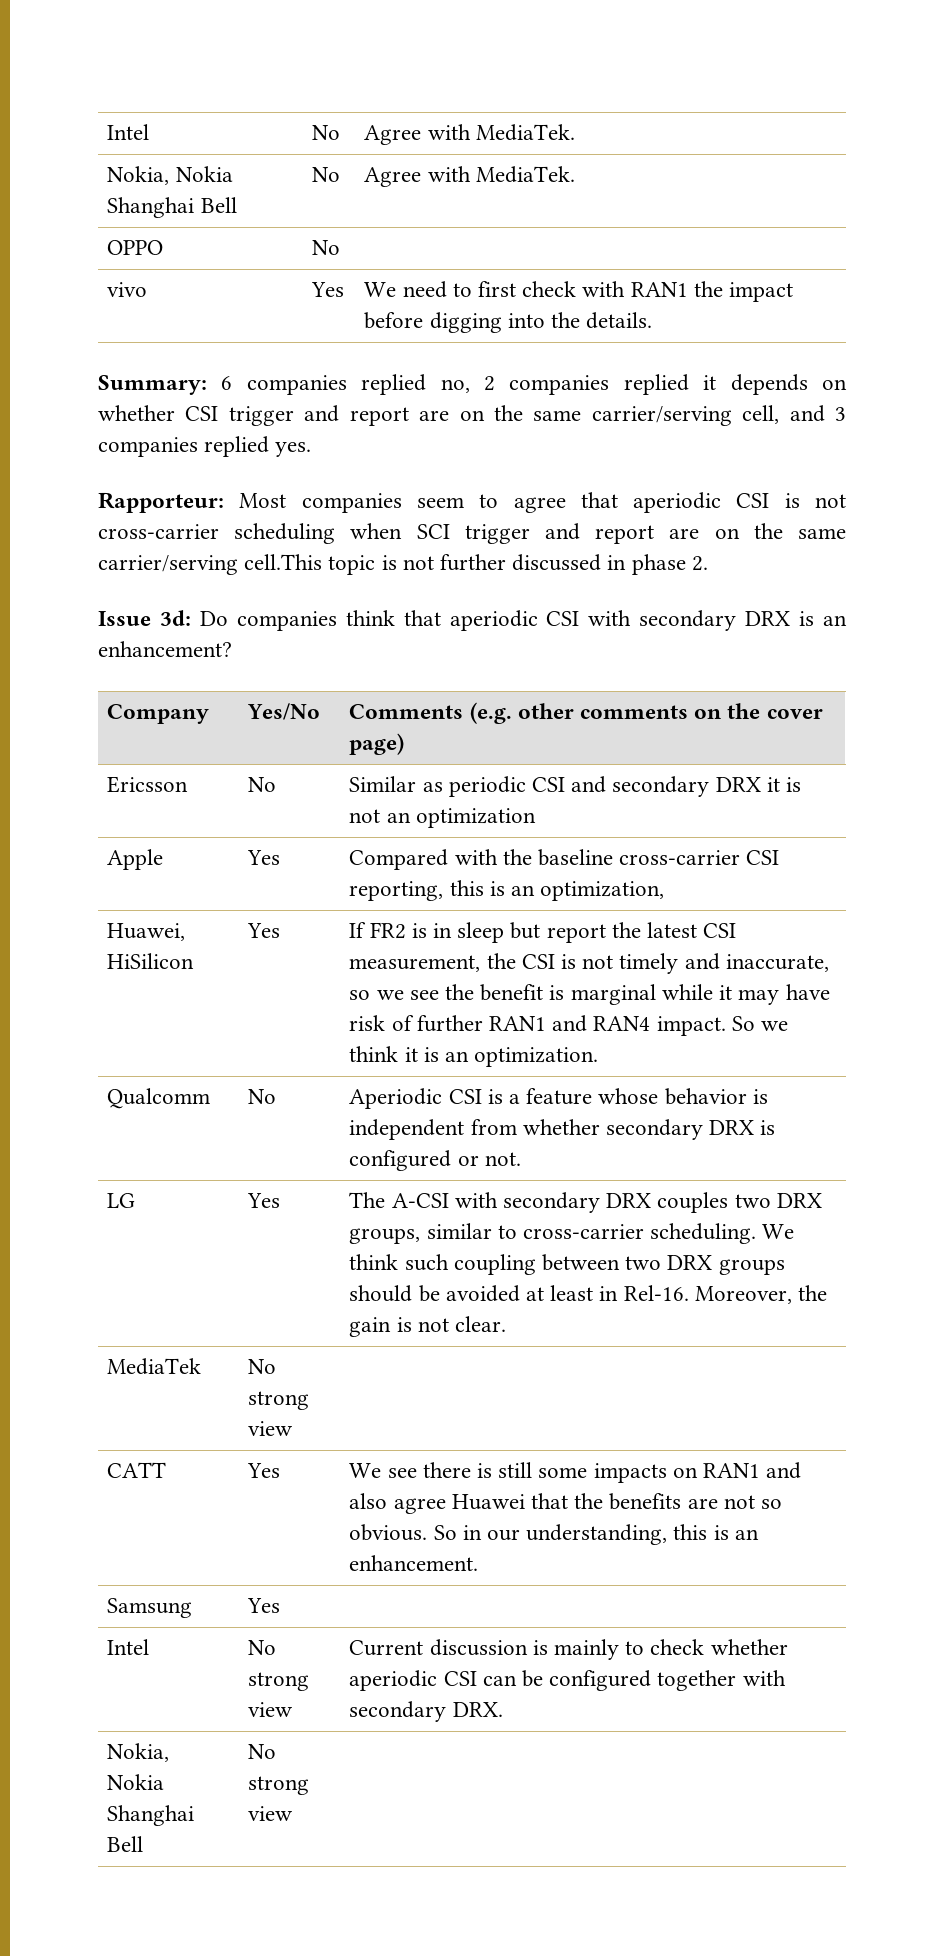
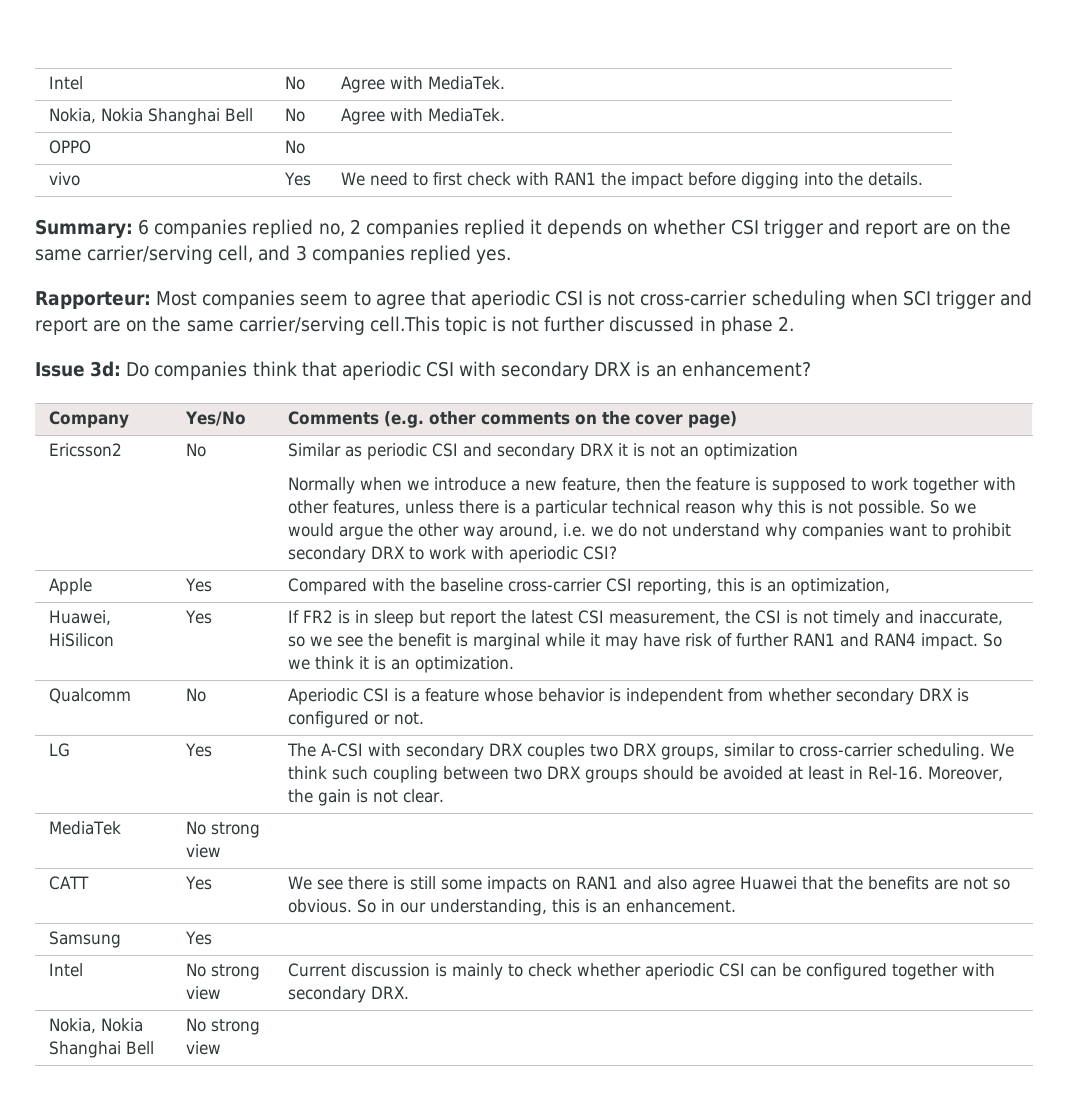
[107,776,189,793] Ericsson -> [49,443,123,457] Ericsson2
(536, 818) none -> [288,477,1017,494] [288,500,977,517] [288,523,1012,540] [288,546,618,563] // Normally when we introduce a new feature, then the feature is supposed to work together with other features, unless there is a particular technical reason why this is not possible. So we would argue the other way around, i.e. we do not understand why companies want to prohibit secondary DRX to work with aperiodic CSI?

